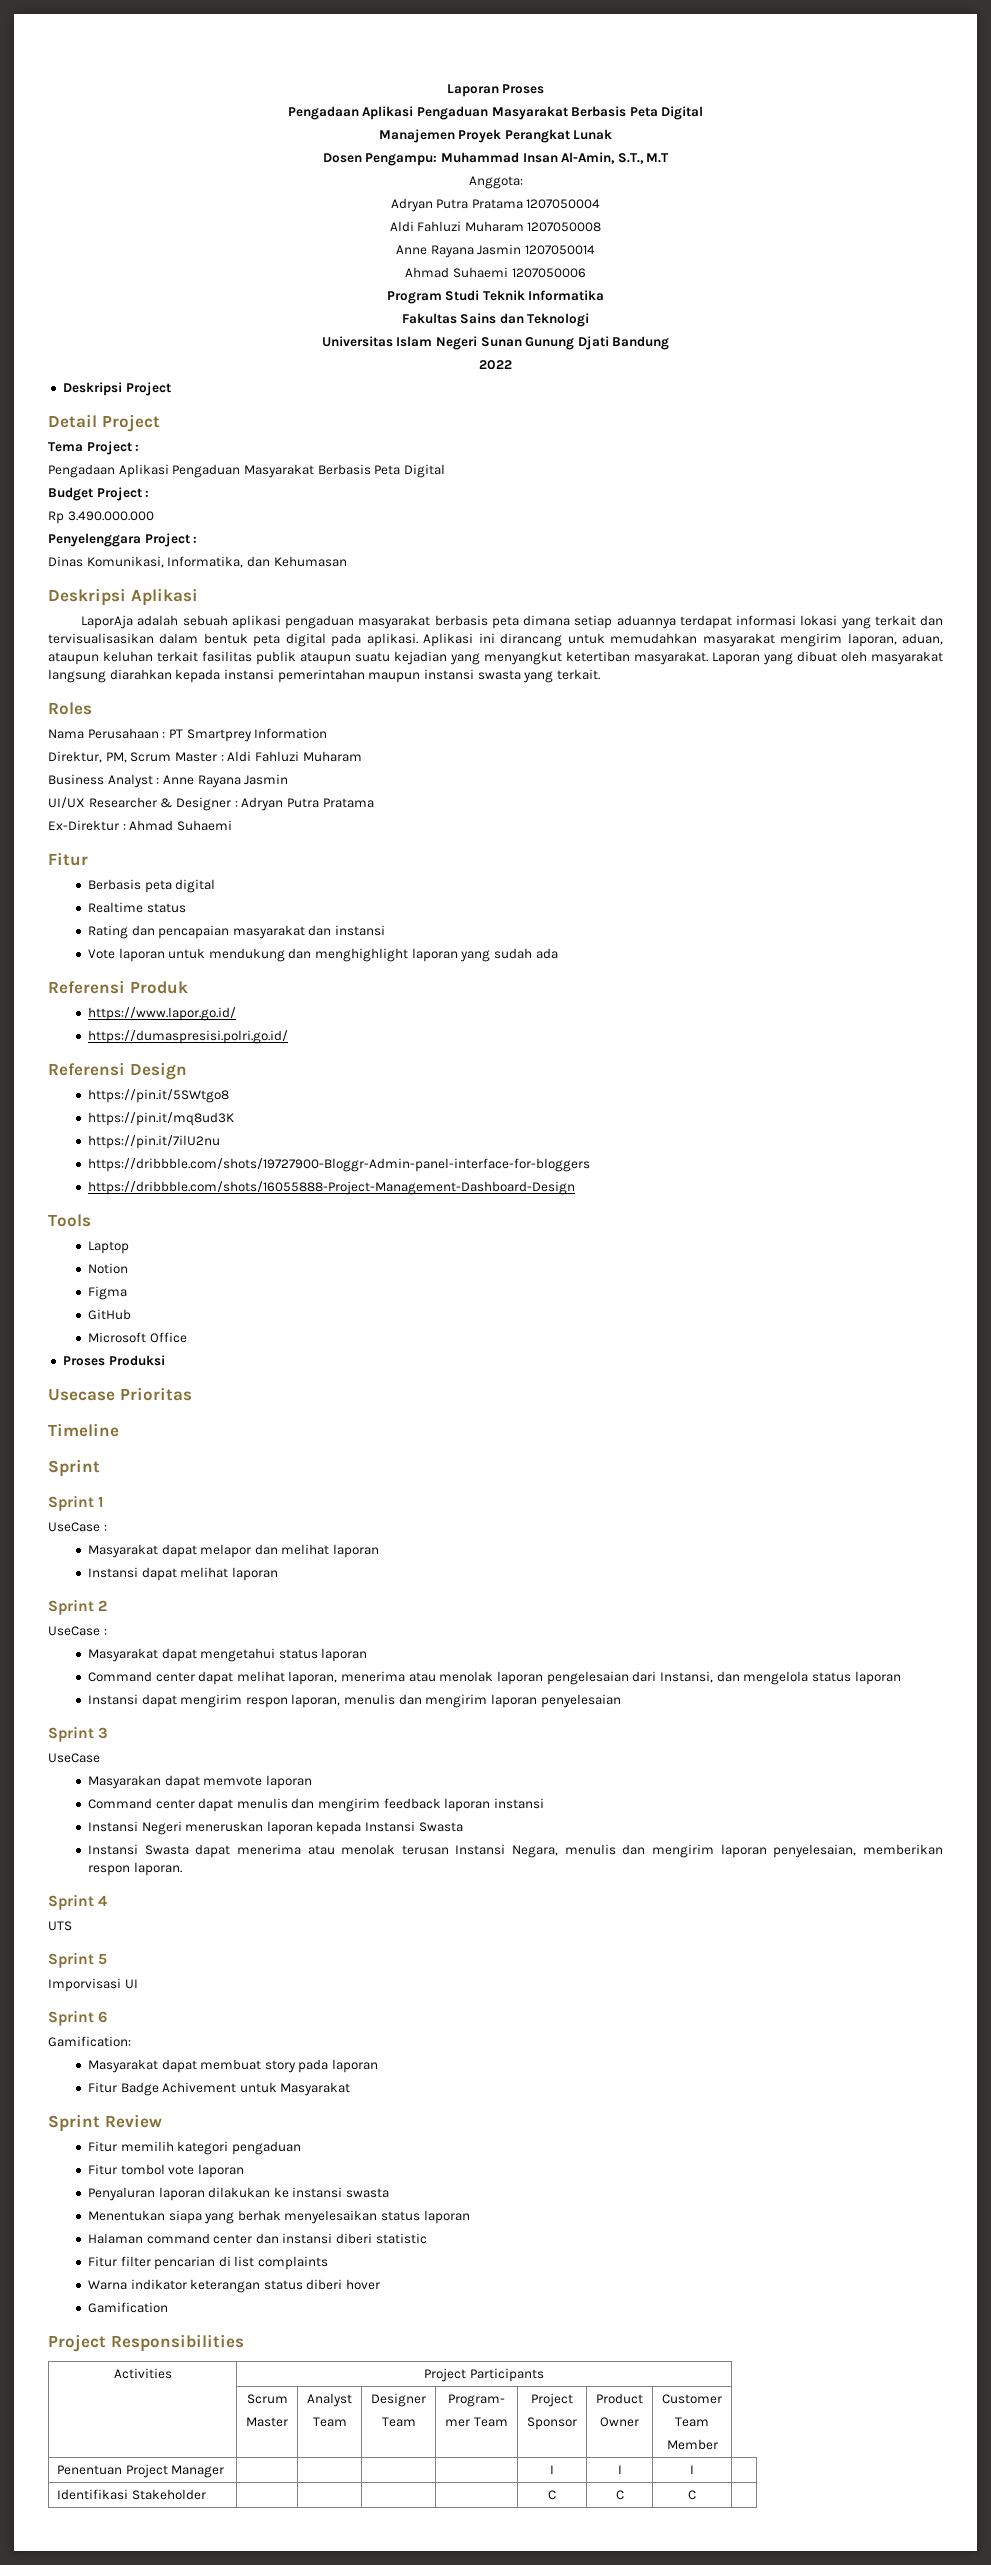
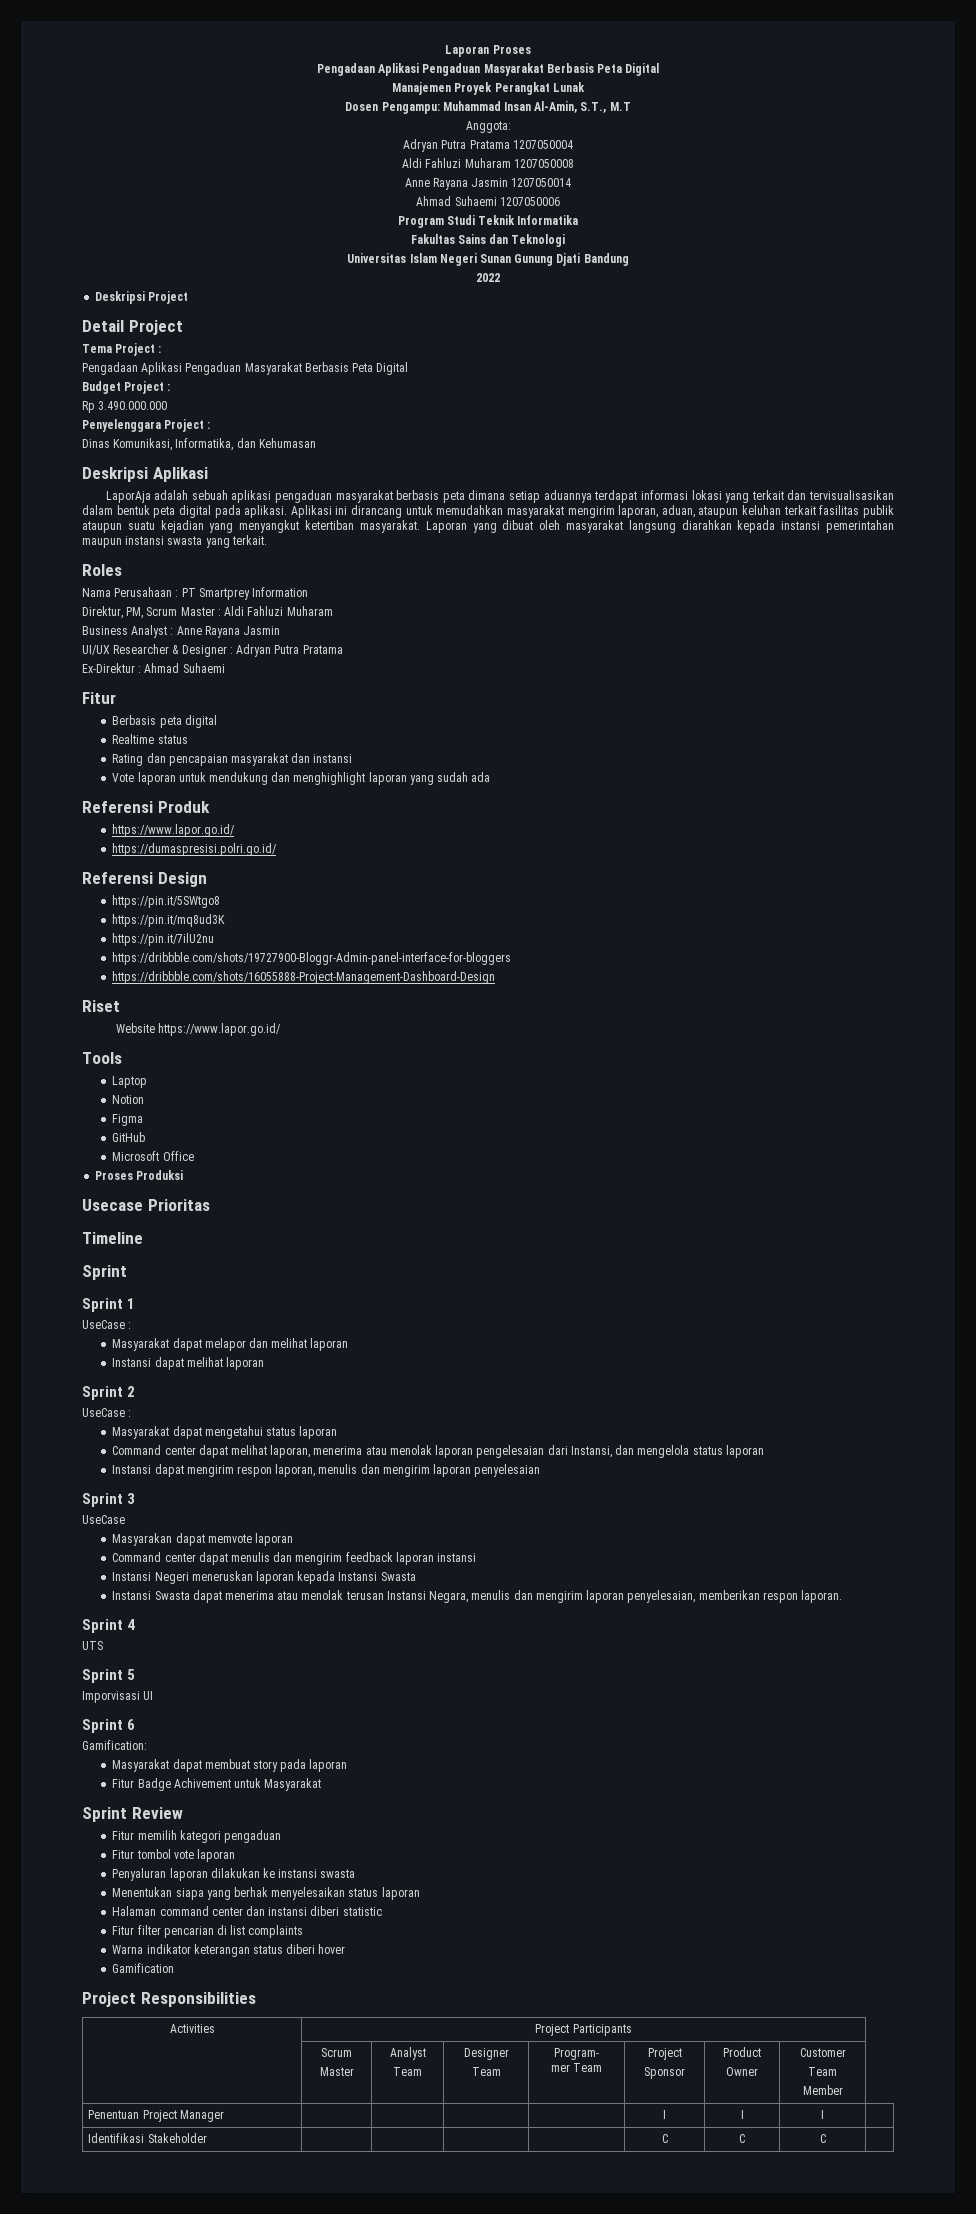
(575, 1188) none -> [82,1000,120,1012] [116,1023,282,1036] // Riset // Website https://www.lapor.go.id/

